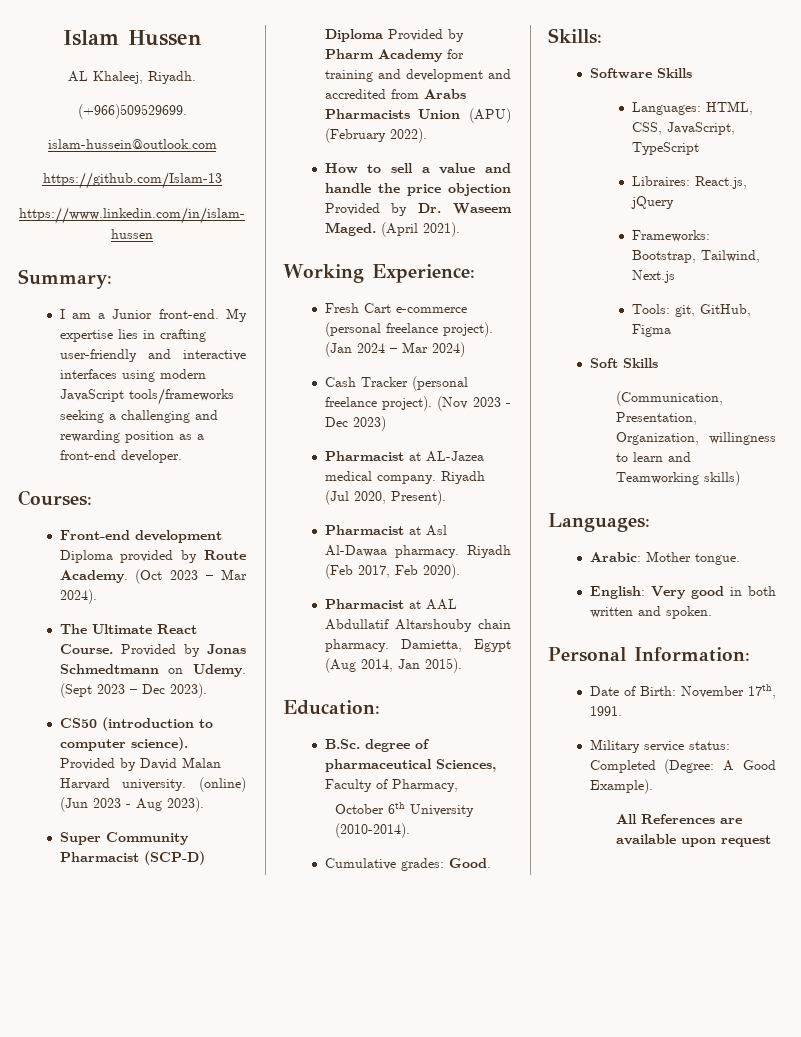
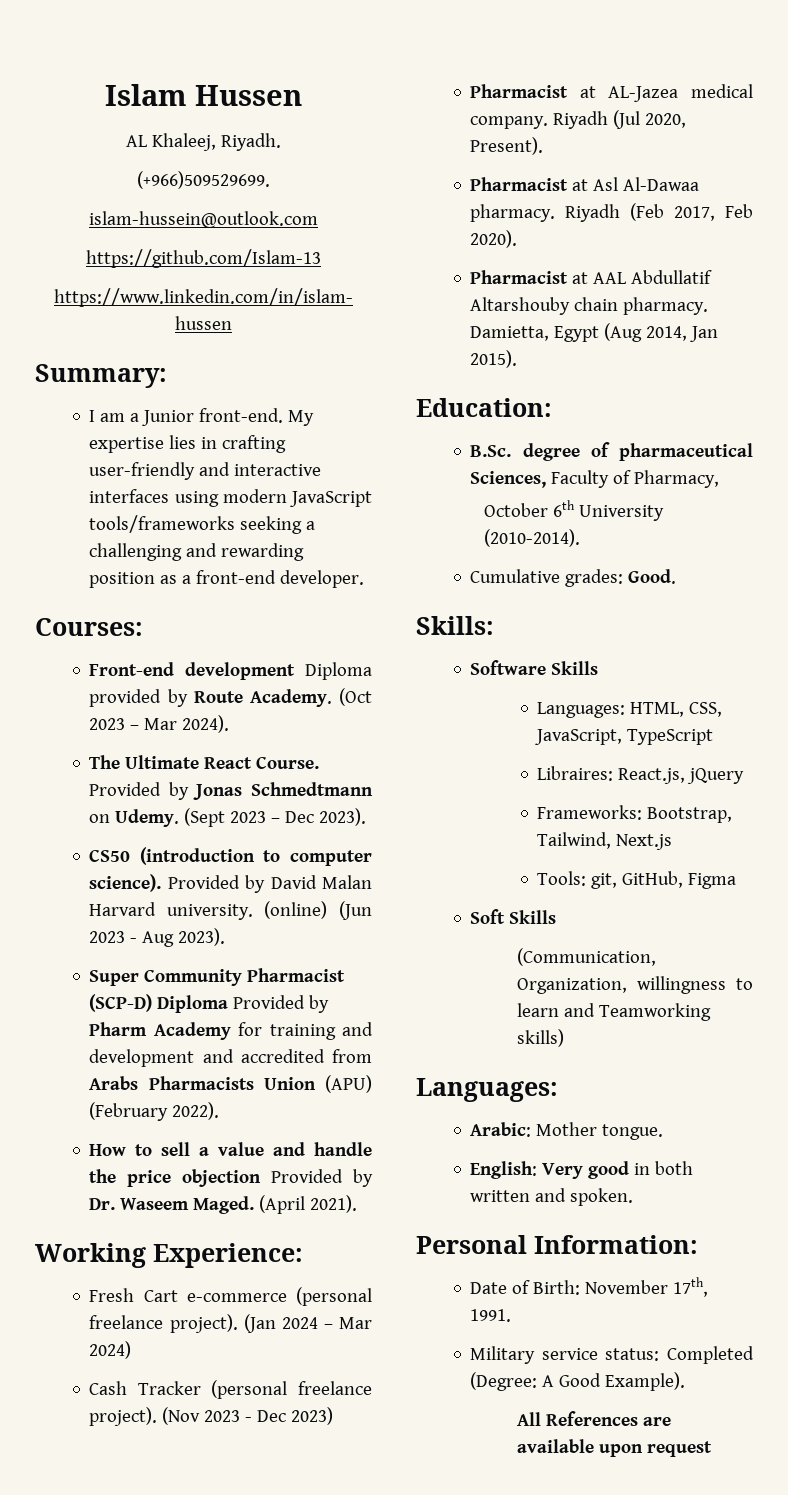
[616,412,698,425] Presentation, -> (657, 957) none

